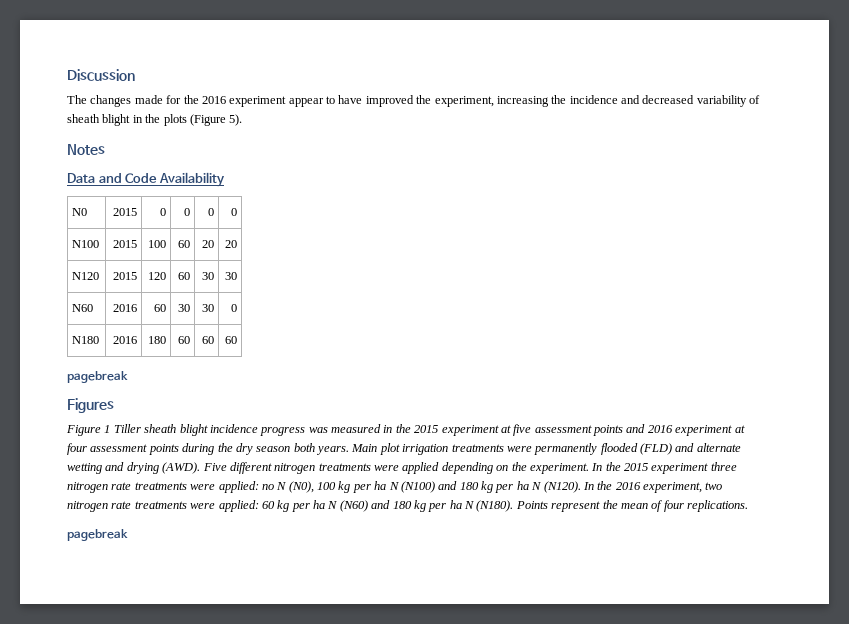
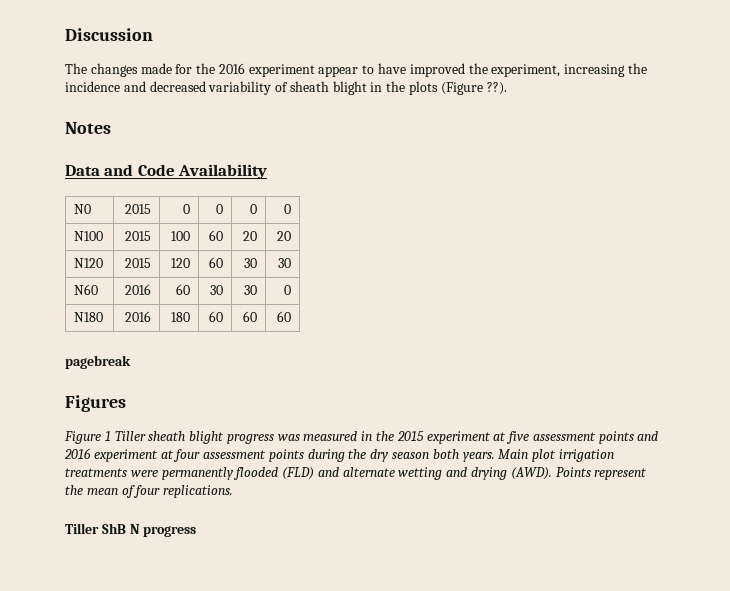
[229,114,243,126] 5). -> [486,82,507,95] ??).
[209,424,258,433] incidence -> (225, 437) none
[202,462,737,474] [67,481,723,493] [67,500,514,512] Five different nitrogen treatments were applied depending on the experiment. In the 2015 experiment three nitrogen rate treatments were applied: no N (N0), 100 kg per ha N (N100) and 180 kg per ha N (N120). In the 2016 experiment, two nitrogen rate treatments were applied: 60 kg per ha N (N60) and 180 kg per ha N (N180). -> (552, 473) none
[67,529,128,541] pagebreak -> [65,523,197,537] Tiller ShB N progress

